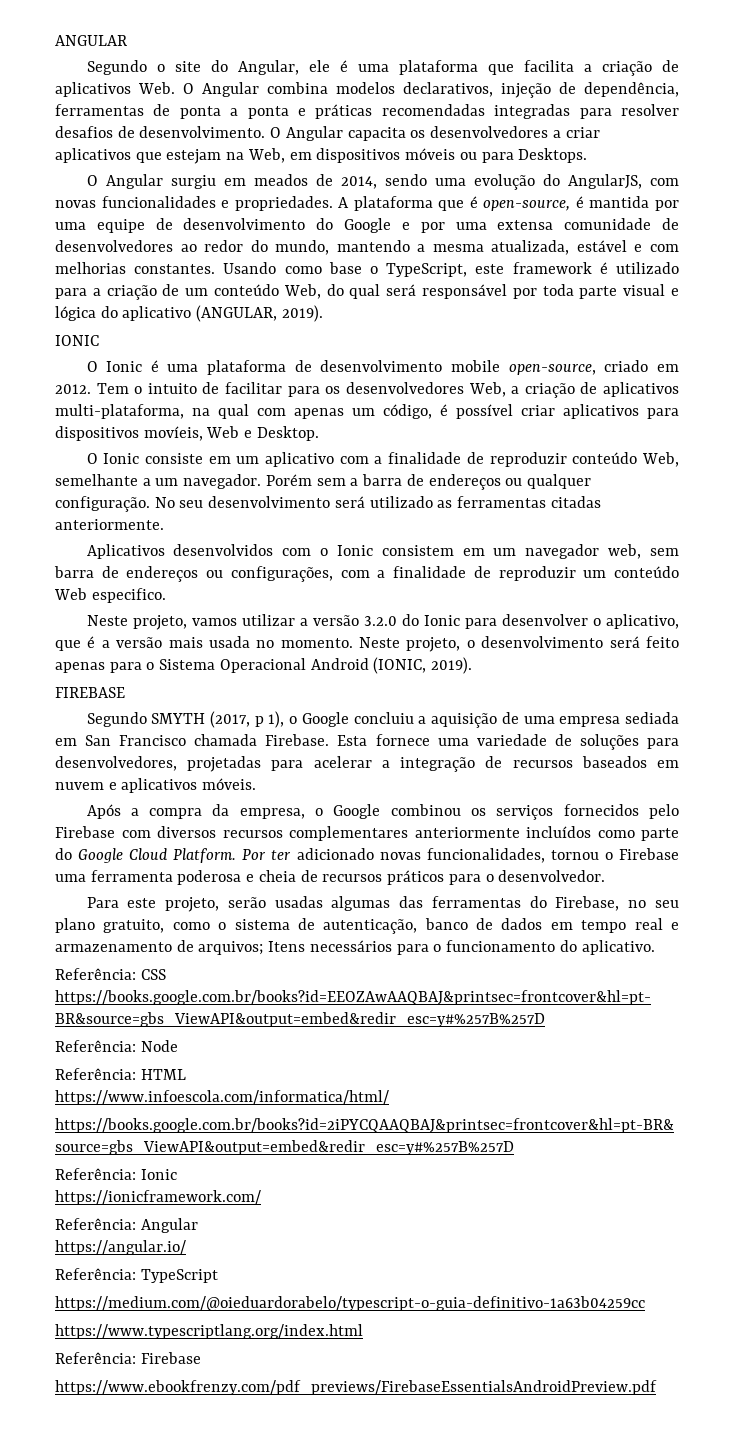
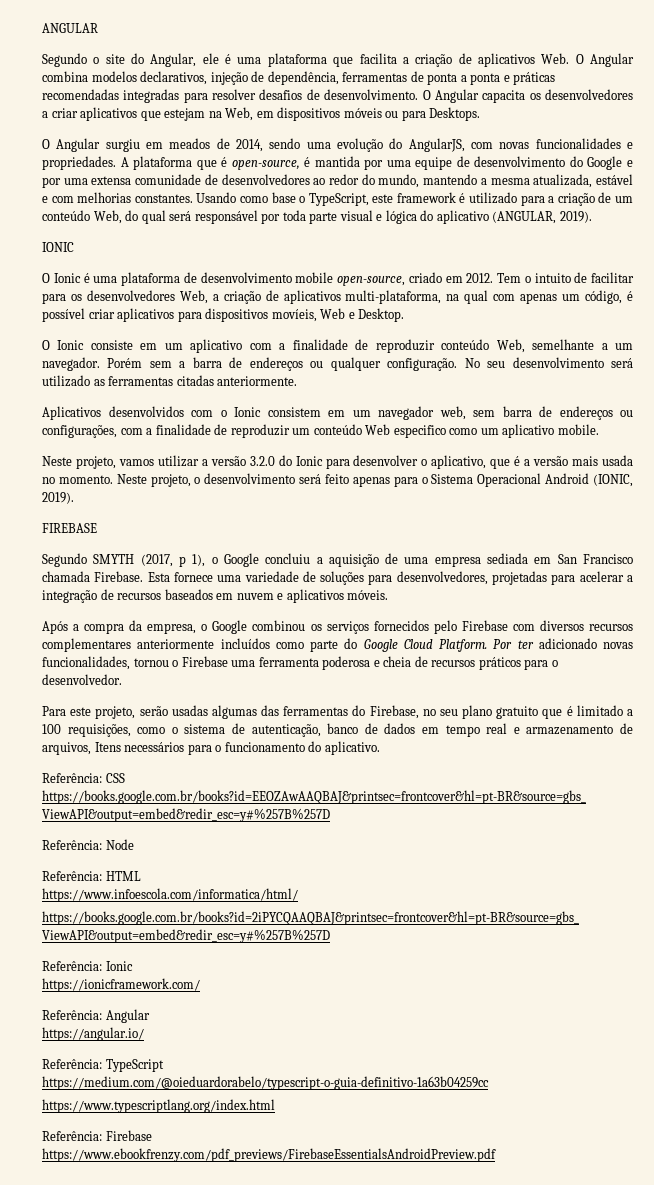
[91,588,166,603] especifico. -> [393,424,599,438] especifico como um aplicativo mobile.
[103,919,165,933] gratuito, -> [496,705,633,719] [42,724,131,737] gratuito que é limitado a 100 requisições,
[198,941,264,955] arquivos; -> [42,742,91,755] arquivos,

